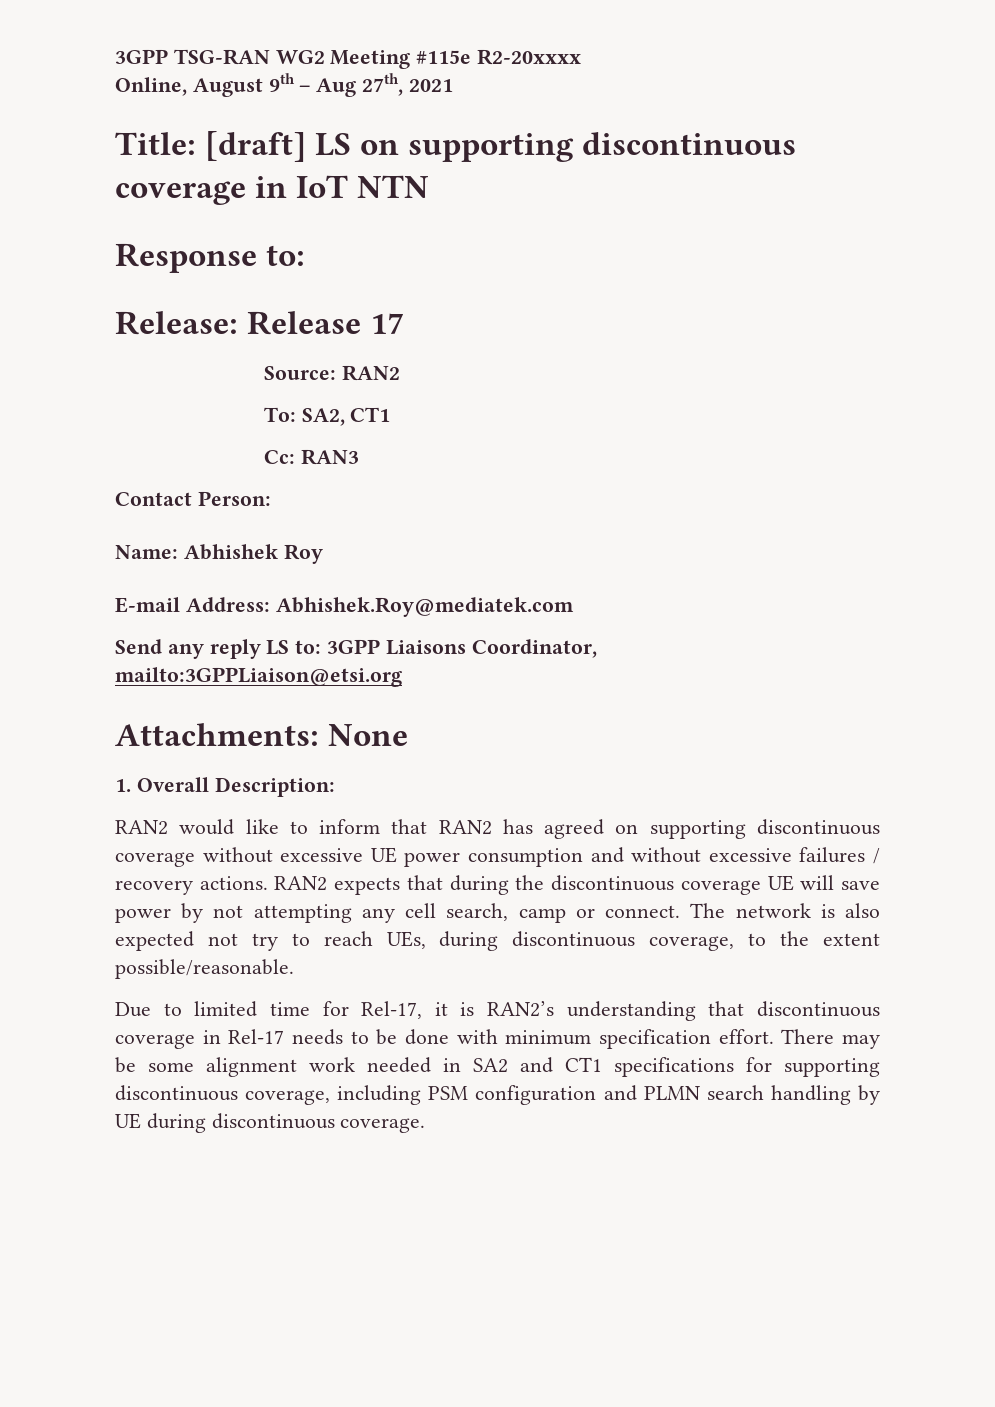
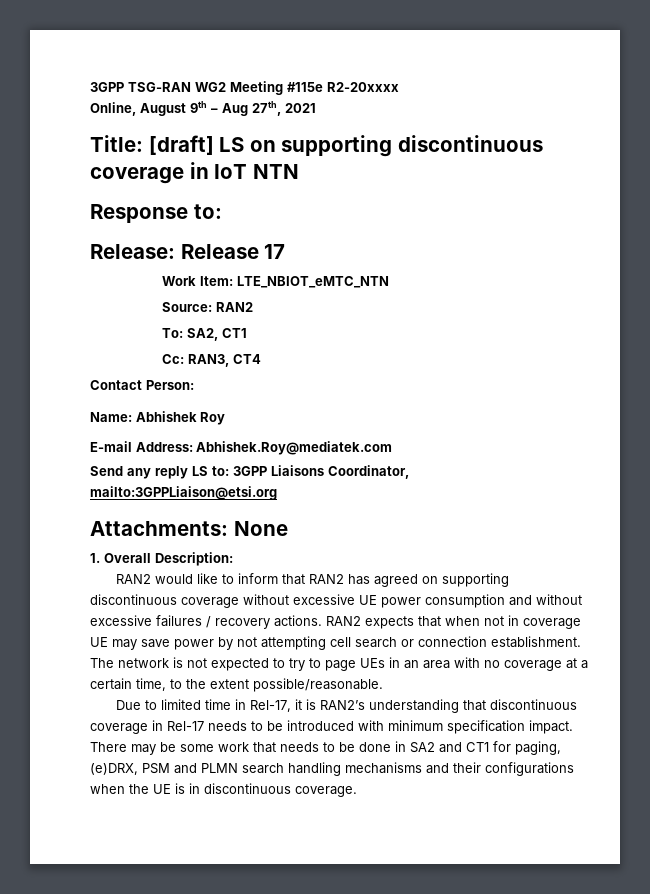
(405, 323) none -> [161,276,389,288] // Work Item: LTE_NBIOT_eMTC_NTN
[300,449,359,465] RAN3 -> [187,354,261,367] RAN3, CT4
[449,875,675,895] during the discontinuous -> [445,615,519,626] when not in
[800,875,835,890] will -> [112,639,137,650] may
[361,903,881,923] [115,931,735,951] any cell search, camp or connect. The network is also expected not try to reach UEs, during discontinuous coverage, -> [330,636,581,648] [90,657,588,671] [90,678,166,691] cell search or connection establishment. The network is not expected to try to page UEs in an area with no coverage at a certain time,
[322,1001,349,1016] for -> [234,699,246,710] in
[405,1029,449,1045] done -> [287,720,354,731] introduced
[718,1029,774,1044] effort. -> [529,720,573,734] impact.
[206,1057,880,1077] [115,1085,880,1105] [115,1113,206,1133] alignment work needed in SA2 and CT1 specifications for supporting discontinuous coverage, including PSM configuration and PLMN search handling by UE during -> [218,741,561,755] [90,762,574,776] [90,783,200,794] work that needs to be done in SA2 and CT1 for paging, (e)DRX, PSM and PLMN search handling mechanisms and their configurations when the UE is in

